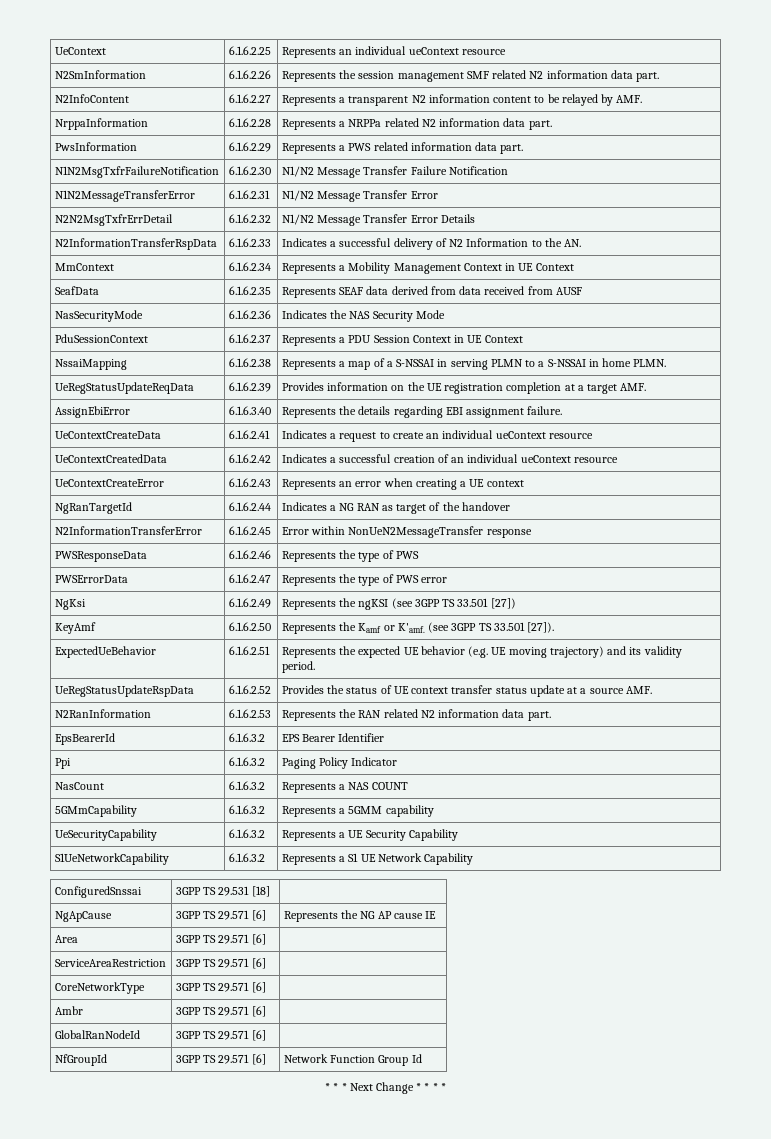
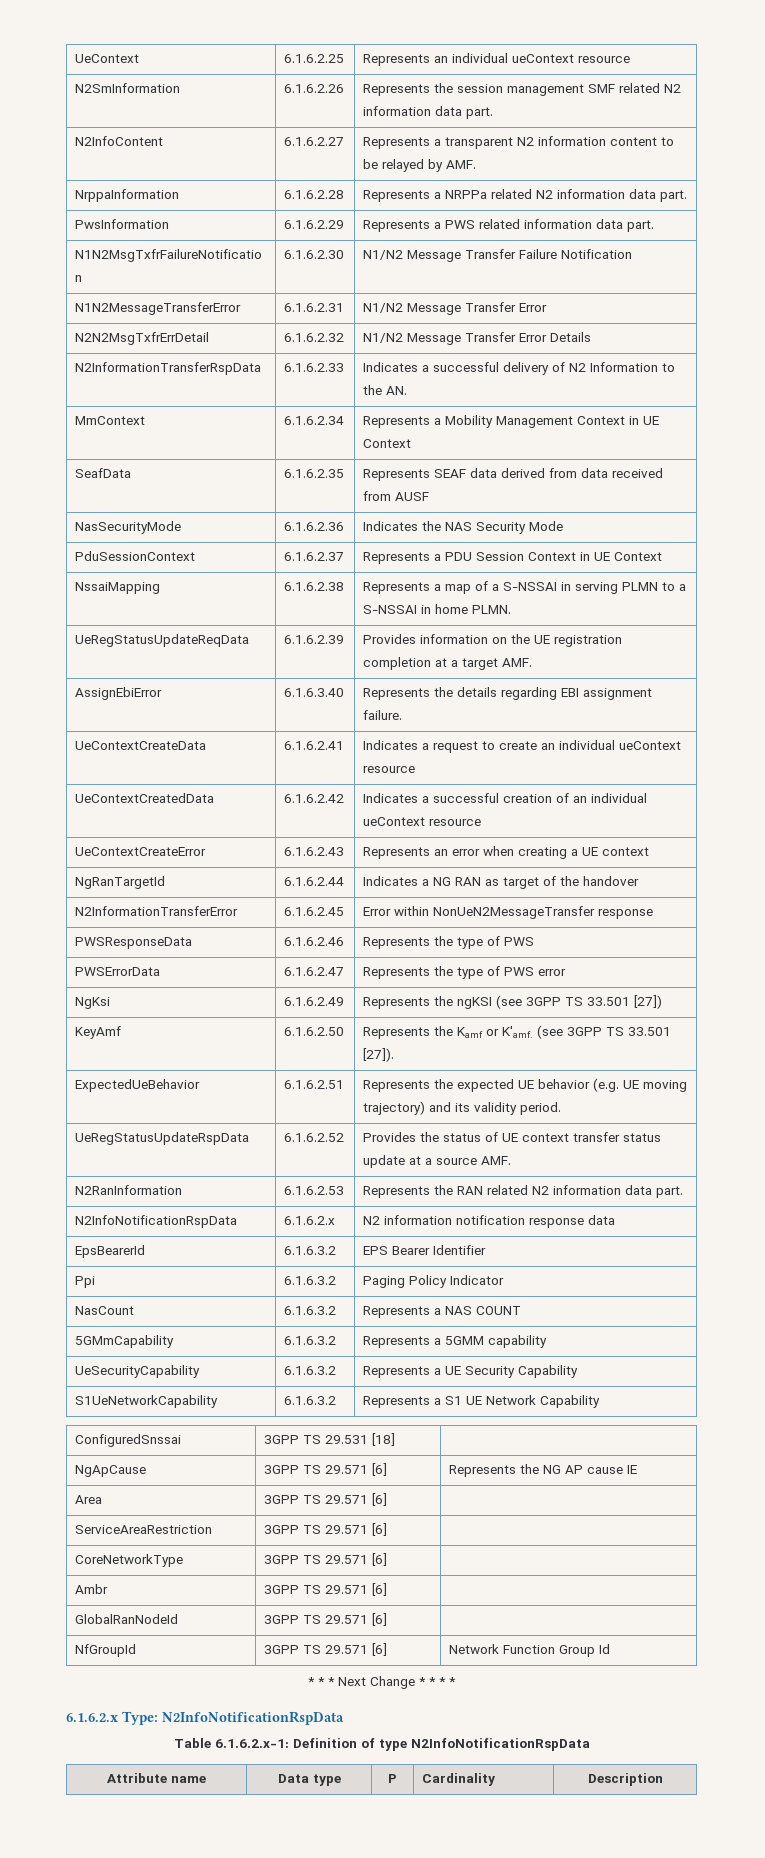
(551, 716) none -> [74,1215,237,1228] [283,1216,335,1225] [362,1215,615,1228] // N2InfoNotificationRspData | 6.1.6.2.x | N2 information notification response data
(446, 1087) none -> [66,1711,344,1725] [173,1738,590,1751] [107,1773,206,1783] [277,1774,341,1786] [388,1774,397,1783] [421,1773,495,1786] [587,1773,663,1786] // 6.1.6.2.x Type: N2InfoNotificationRspData // Table 6.1.6.2.x-1: Definition of type N2InfoNotificationRspData // Attribute name | Data type | P | Cardinality | Description

